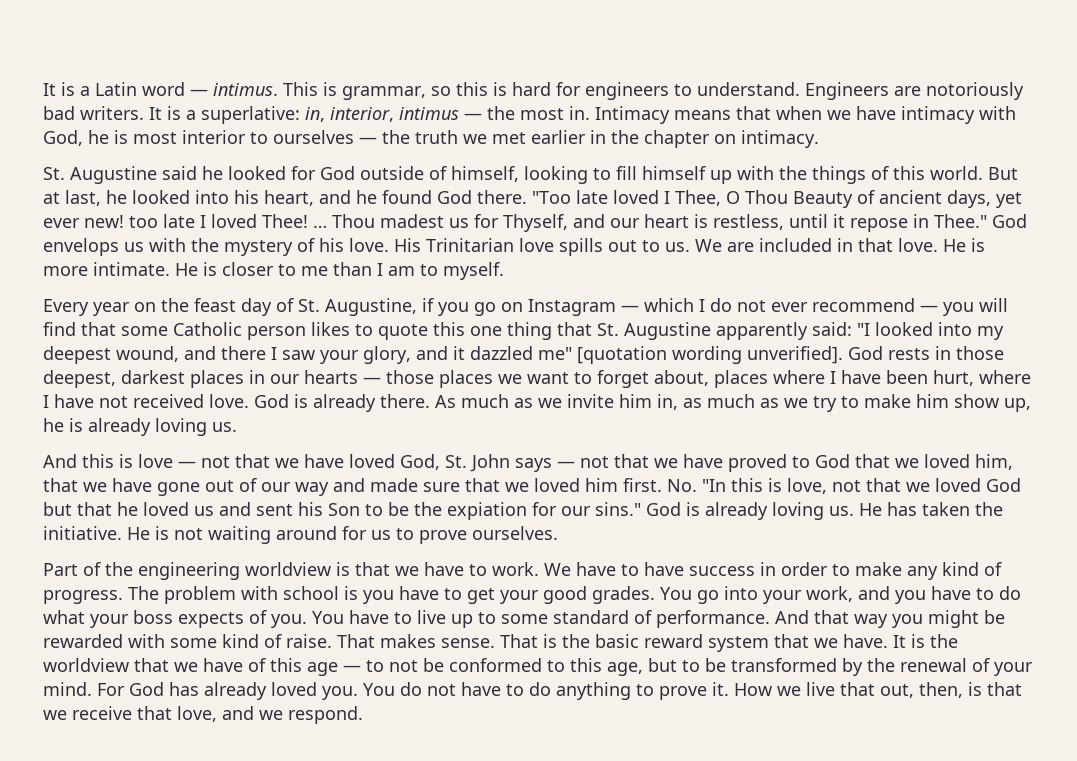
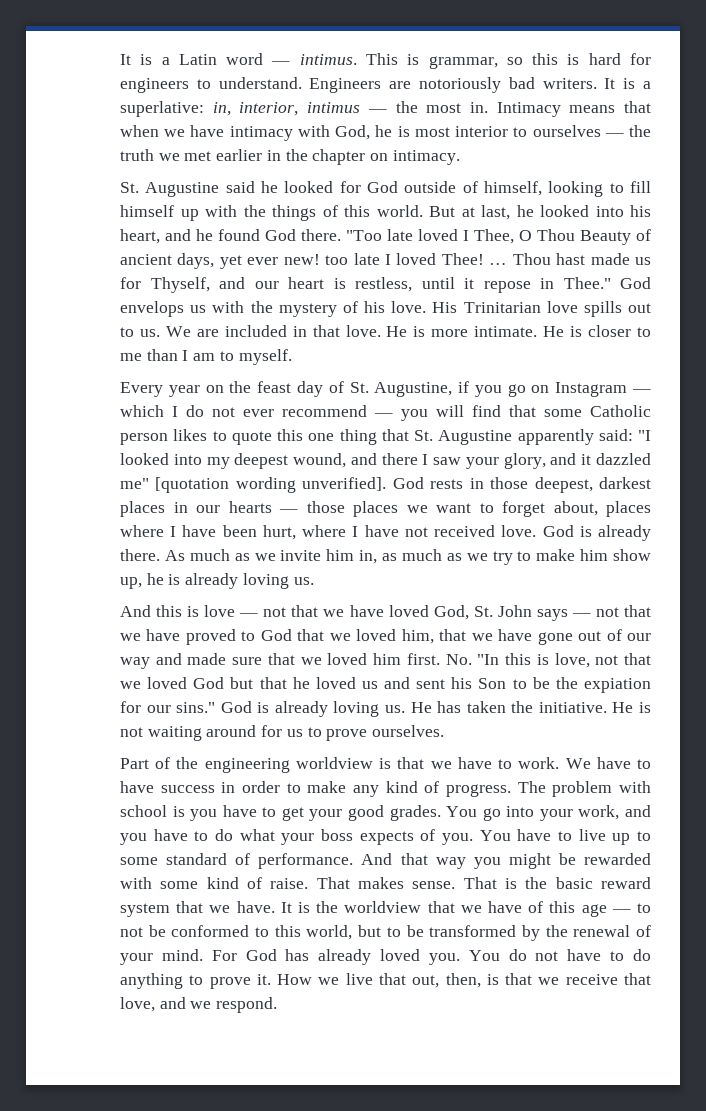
[380,214,444,228] madest -> [556,253,630,265] hast made
[607,662,643,676] age, -> [306,925,353,940] world,

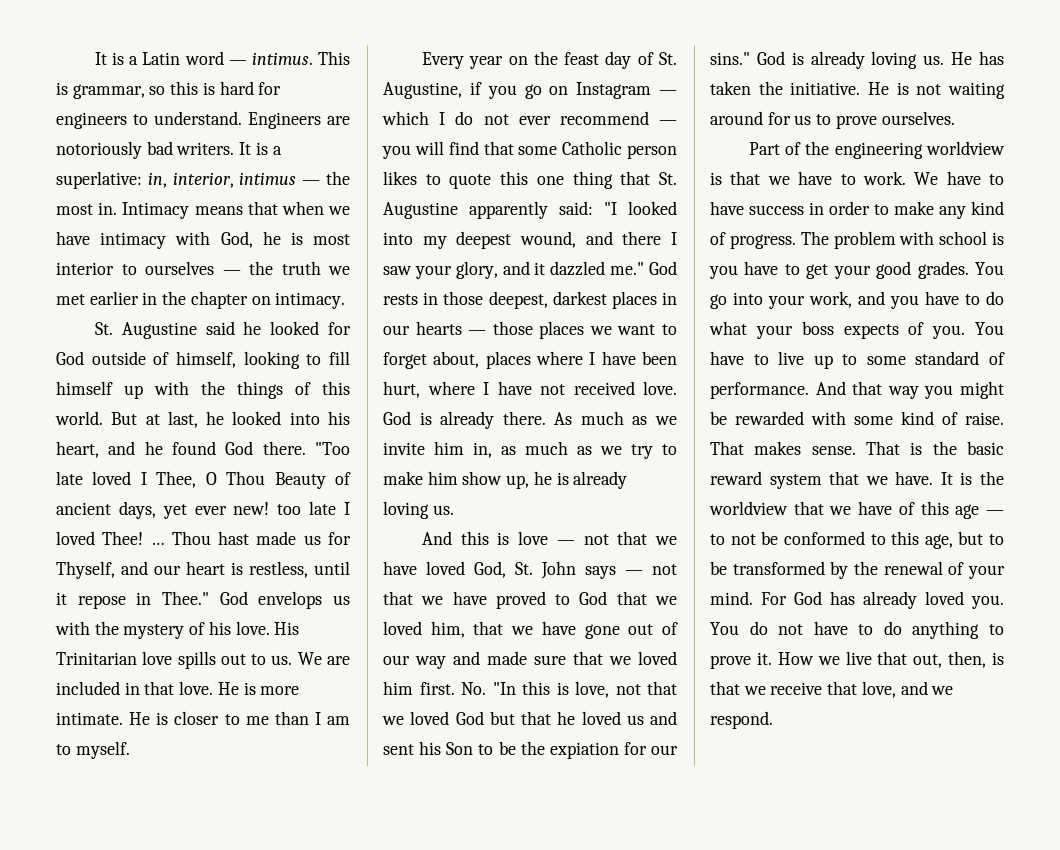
[120,477,387,493] me" [quotation wording unverified]. -> [610,262,645,275] me."
[306,925,353,940] world, -> [924,534,953,549] age,

